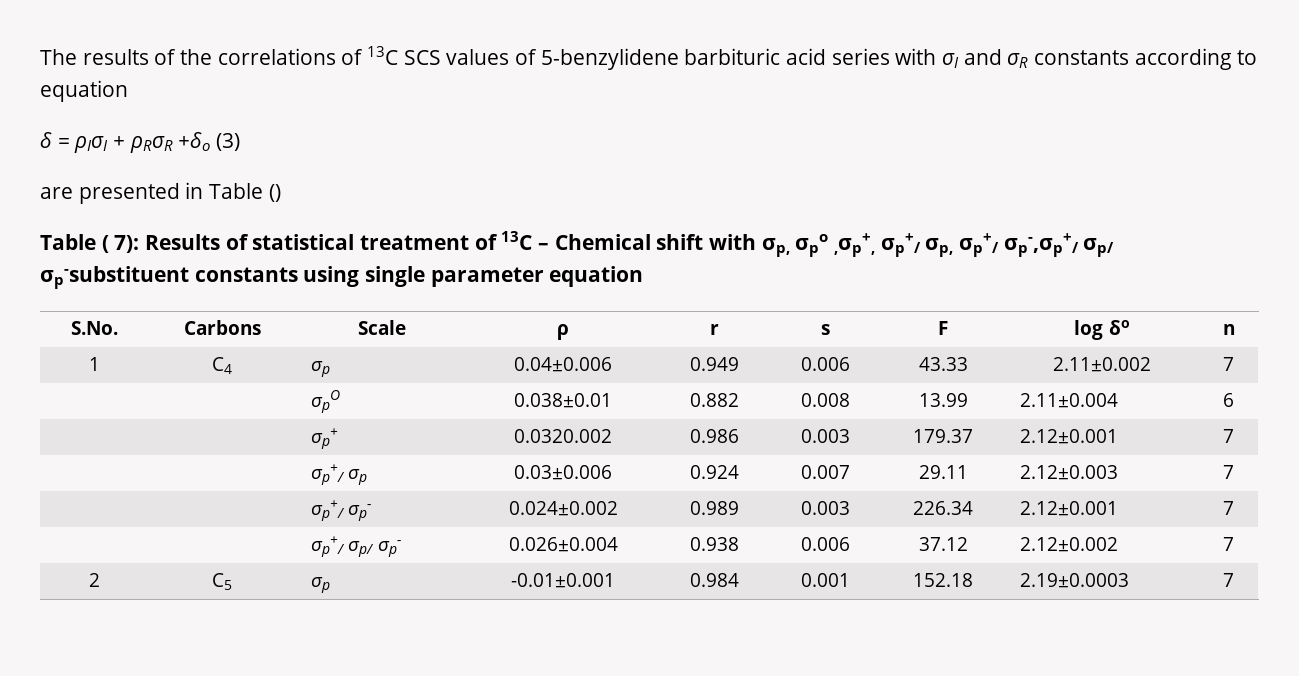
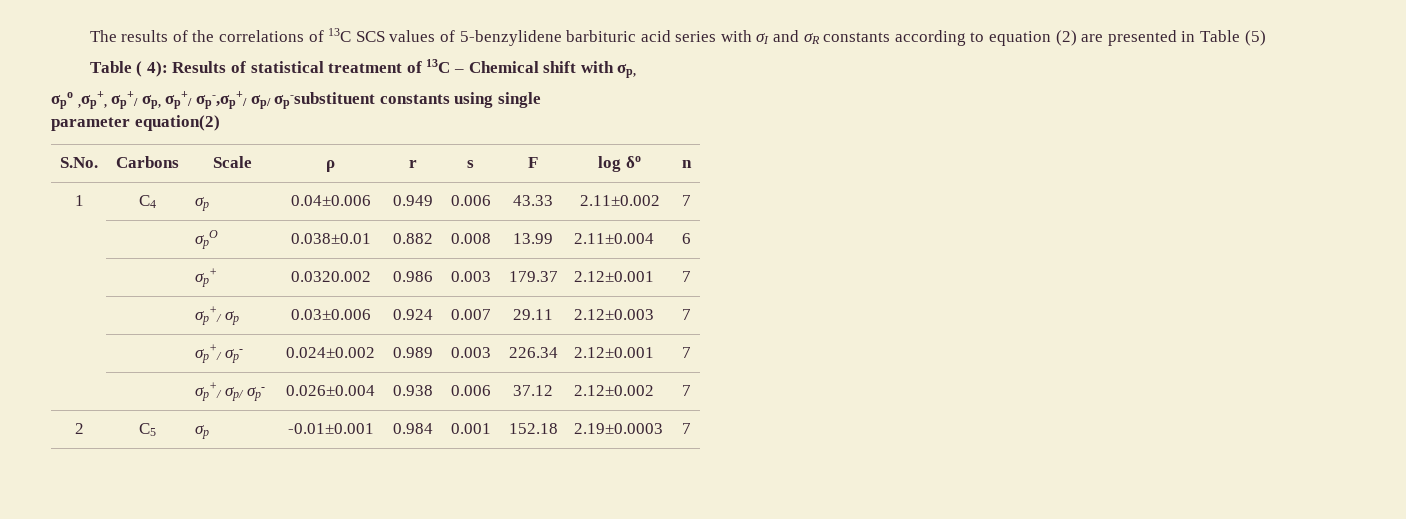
[40,132,241,153] // δ = ρIσI + ρRσR +δo (3) // -> [1055,30,1077,46] (2)
[268,184,281,202] () -> [1244,30,1266,46] (5)
[114,235,140,253] 7): -> [146,61,168,77] 4):
(790, 247) none -> (637, 70) //
[430,266,644,287] parameter equation -> [51,115,220,131] // parameter equation(2)

